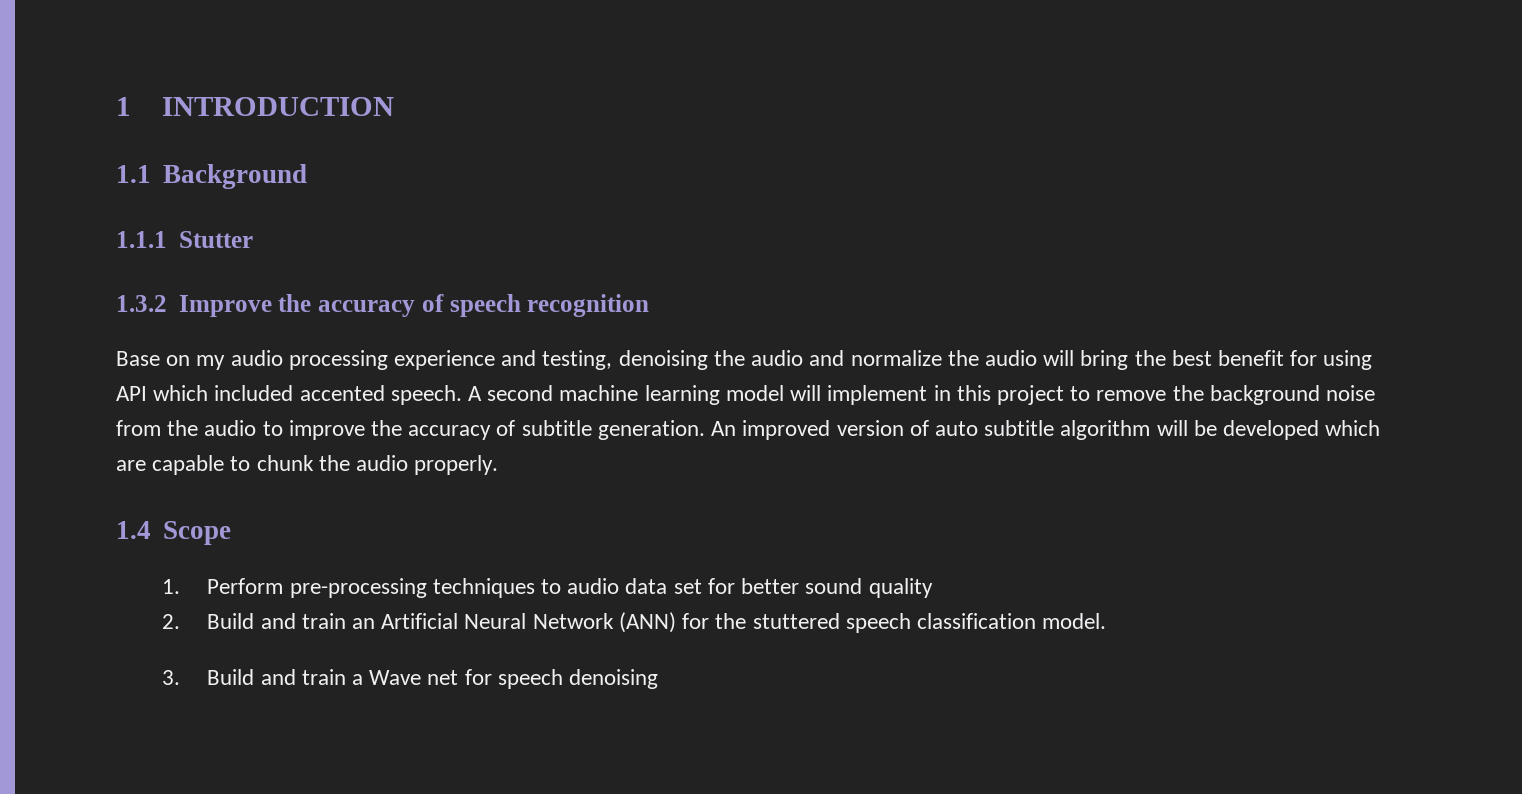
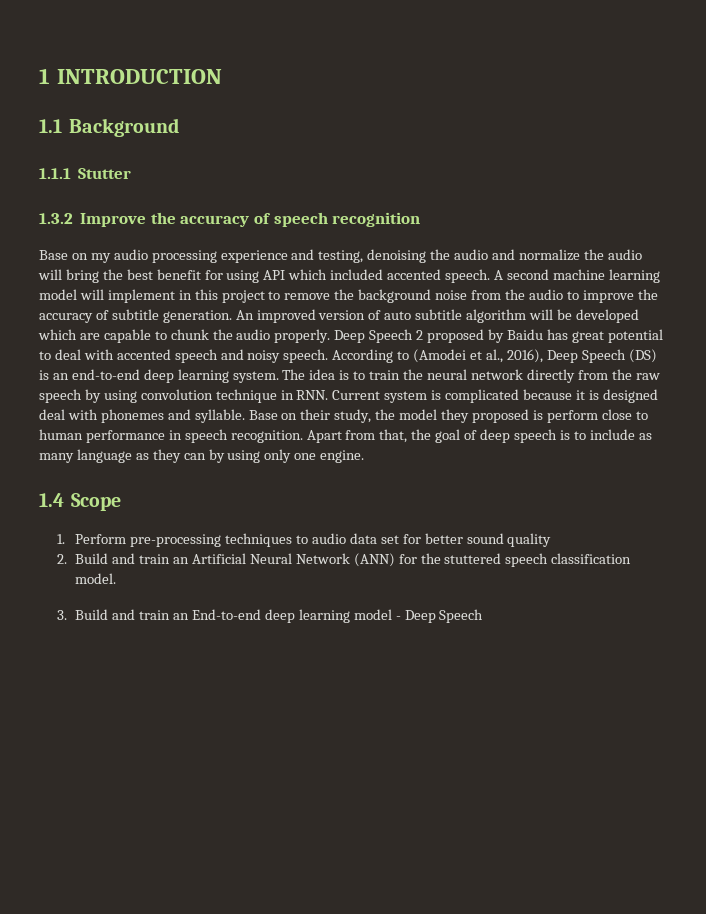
(499, 465) none -> [334,329,663,343] [39,349,657,363] [39,369,660,383] [39,389,658,403] [39,409,648,423] [39,429,652,443] [39,449,365,463] Deep Speech 2 proposed by Baidu has great potential to deal with accented speech and noisy speech. According to (Amodei et al., 2016), Deep Speech (DS) is an end-to-end deep learning system. The idea is to train the neural network directly from the raw speech by using convolution technique in RNN. Current system is complicated because it is designed deal with phonemes and syllable. Base on their study, the model they proposed is perform close to human performance in speech recognition. Apart from that, the goal of deep speech is to include as many language as they can by using only one engine.
[352,669,659,689] a Wave net for speech denoising -> [173,609,484,623] an End-to-end deep learning model - Deep Speech

